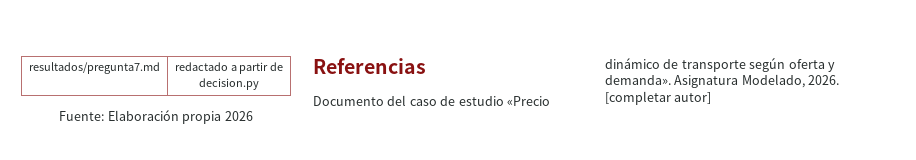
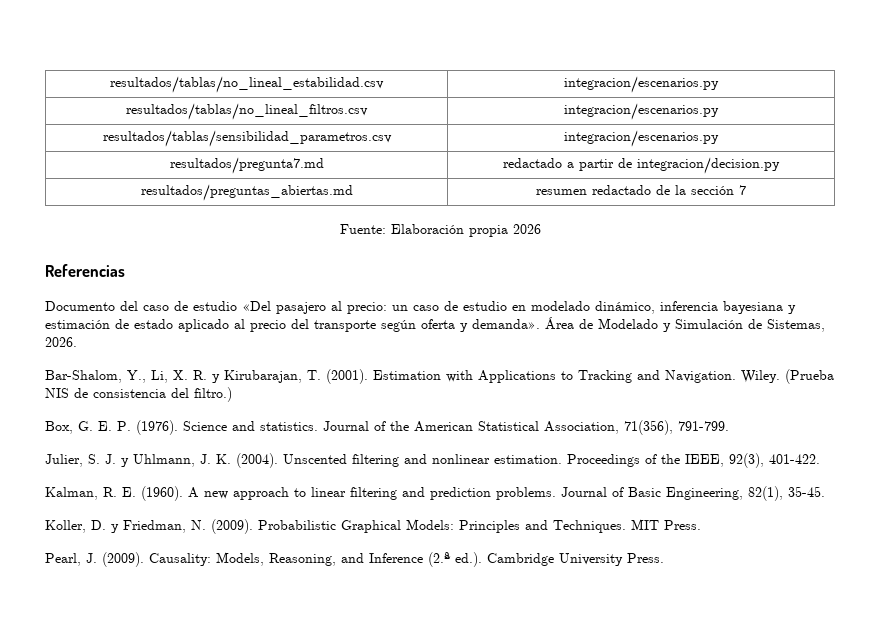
(29, 68) none -> [110,76,384,93] [564,76,719,93] [126,103,368,120] [564,103,719,120] [102,130,392,147] [564,130,719,147] resultados/tablas/no_lineal_estabilidad.csv | integracion/escenarios.py // resultados/tablas/no_lineal_filtros.csv | integracion/escenarios.py // resultados/tablas/sensibilidad_parametros.csv | integracion/escenarios.py //
[199,78,259,90] decision.py -> [637,157,780,174] [140,184,353,201] [536,185,746,195] integracion/decision.py // resultados/preguntas_abiertas.md | resumen redactado de la sección 7
[506,96,550,106] [605,58,679,69] «Precio dinámico de -> [242,301,796,314] [45,319,309,332] «Del pasajero al precio: un caso de estudio en modelado dinámico, inferencia bayesiana y estimación de estado aplicado al precio del
[674,74,840,88] [605,91,712,105] Asignatura Modelado, 2026. [completar autor] -> [545,317,825,332] [45,337,77,347] [45,369,834,384] [45,387,232,402] [45,420,729,435] [45,453,820,468] [45,486,825,501] [45,519,701,534] [45,552,664,567] Área de Modelado y Simulación de Sistemas, 2026. // Bar-Shalom, Y., Li, X. R. y Kirubarajan, T. (2001). Estimation with Applications to Tracking and Navigation. Wiley. (Prueba NIS de consistencia del filtro.) // Box, G. E. P. (1976). Science and statistics. Journal of the American Statistical Association, 71(356), 791-799. // Julier, S. J. y Uhlmann, J. K. (2004). Unscented filtering and nonlinear estimation. Proceedings of the IEEE, 92(3), 401-422. // Kalman, R. E. (1960). A new approach to linear filtering and prediction problems. Journal of Basic Engineering, 82(1), 35-45. // Koller, D. y Friedman, N. (2009). Probabilistic Graphical Models: Principles and Techniques. MIT Press. // Pearl, J. (2009). Causality: Models, Reasoning, and Inference (2.ª ed.). Cambridge University Press.

